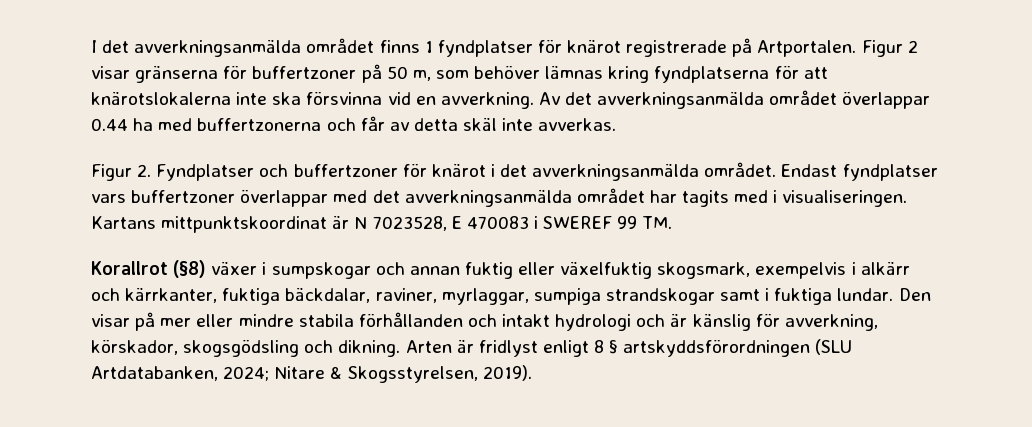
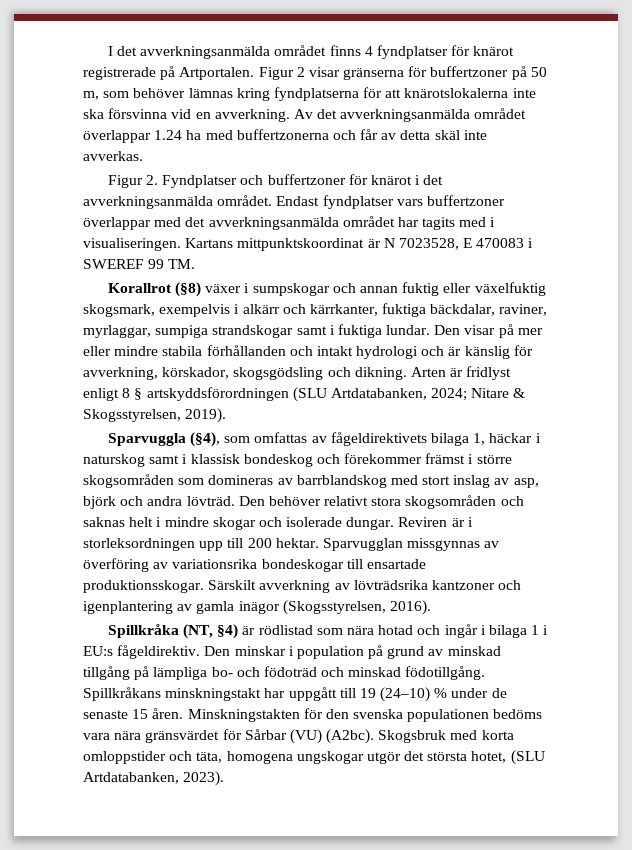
[424,41,433,53] 1 -> [364,46,373,56] 4
[91,118,128,131] 0.44 -> [154,130,183,140] 1.24
(532, 373) none -> [107,432,541,447] [83,453,512,467] [83,474,539,488] [83,495,524,509] [83,517,473,530] [83,538,500,551] [83,558,426,572] [83,580,522,593] [83,600,431,615] [107,624,549,639] [83,645,501,659] [83,666,486,680] [83,687,507,702] [83,708,543,722] [83,729,514,744] [83,750,545,765] [83,771,225,786] // Sparvuggla (§4), som omfattas av fågeldirektivets bilaga 1, häckar i naturskog samt i klassisk bondeskog och förekommer främst i större skogsområden som domineras av barrblandskog med stort inslag av asp, björk och andra lövträd. Den behöver relativt stora skogsområden och saknas helt i mindre skogar och isolerade dungar. Reviren är i storleksordningen upp till 200 hektar. Sparvugglan missgynnas av överföring av variationsrika bondeskogar till ensartade produktionsskogar. Särskilt avverkning av lövträdsrika kantzoner och igenplantering av gamla inägor (Skogsstyrelsen, 2016). // Spillkråka (NT, §4) är rödlistad som nära hotad och ingår i bilaga 1 i EU:s fågeldirektiv. Den minskar i population på grund av minskad tillgång på lämpliga bo- och födoträd och minskad födotillgång. Spillkråkans minskningstakt har uppgått till 19 (24–10) % under de senaste 15 åren. Minskningstakten för den svenska populationen bedöms vara nära gränsvärdet för Sårbar (VU) (A2bc). Skogsbruk med korta omloppstider och täta, homogena ungskogar utgör det största hotet, (SLU Artdatabanken, 2023).

